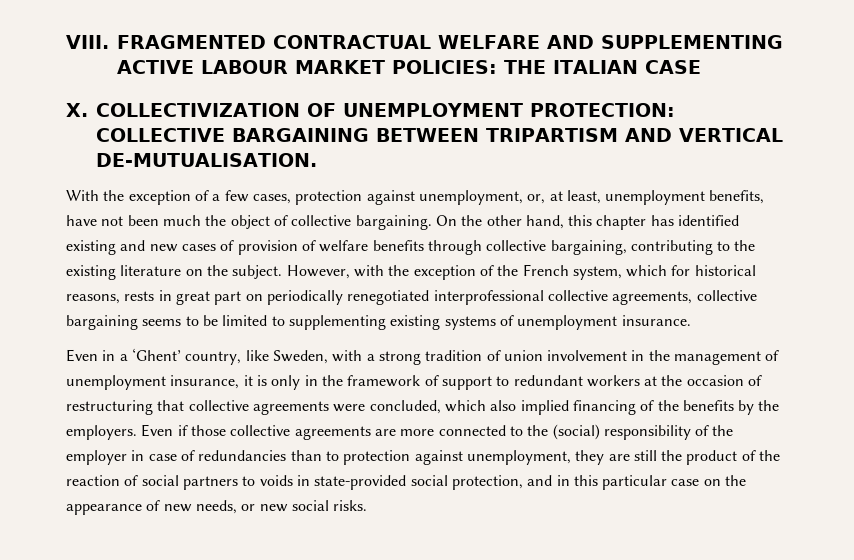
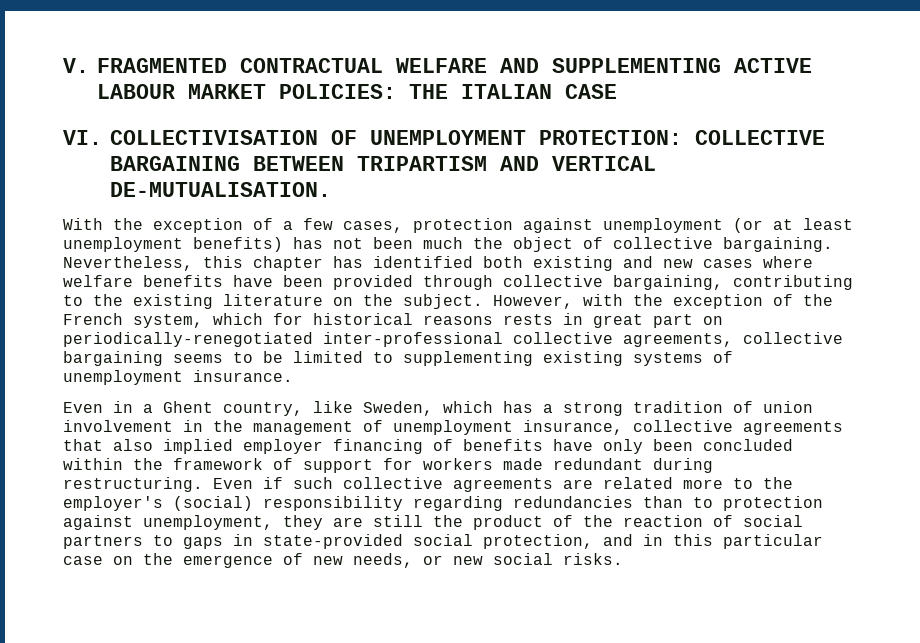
[66,35,109,49] VIII. -> [63,58,89,73] V.
[66,103,300,117] X. COLLECTIVIZATION -> [63,130,318,145] VI. COLLECTIVISATION
[418,190,765,205] [66,215,97,226] unemployment, or, at least, unemployment benefits, have -> [603,218,853,233] [63,237,323,252] unemployment (or at least unemployment benefits) has
[435,215,564,229] On the other hand, -> [63,256,193,271] Nevertheless,
(740, 220) none -> [483,256,523,268] both
[220,240,424,255] of provision of welfare benefits -> [763,256,813,268] [63,275,413,290] where welfare benefits have been provided
[66,294,120,304] reasons, -> [423,315,493,325] reasons
[266,290,544,305] periodically renegotiated interprofessional -> [63,332,503,347] periodically-renegotiated inter-professional
[131,348,181,361] ‘Ghent’ -> [163,401,213,413] Ghent
[332,350,363,362] with -> [443,401,533,413] which has
[243,375,763,390] [66,400,780,415] [66,425,137,440] it is only in the framework of support to redundant workers at the occasion of restructuring that collective agreements were concluded, which also implied financing of the benefits by the employers. -> [633,420,843,435] [63,439,793,454] [63,458,713,473] [63,477,203,492] collective agreements that also implied employer financing of benefits have only been concluded within the framework of support for workers made redundant during restructuring.
[190,425,226,436] those -> [293,477,333,489] such
[400,425,549,436] more connected to the -> [603,477,793,489] [63,496,163,511] related more to the employer's
[695,425,734,436] [66,450,195,465] of the employer in case of -> [413,496,503,511] regarding
[259,475,293,486] voids -> [183,537,223,549] gaps
[66,504,142,515] appearance -> [183,555,273,568] emergence

